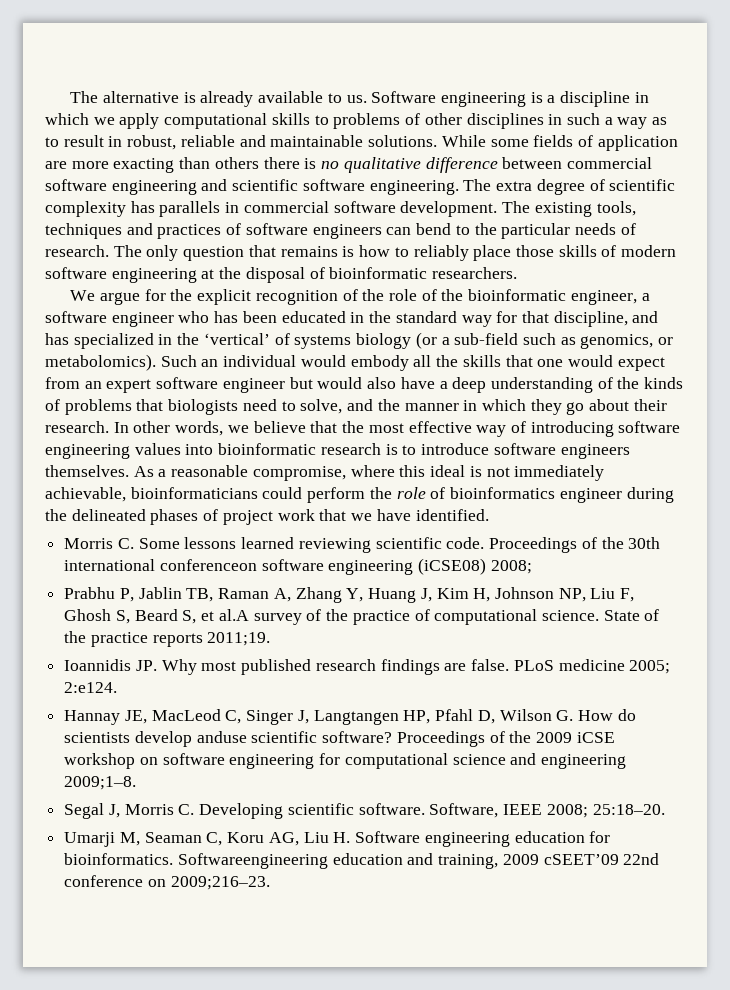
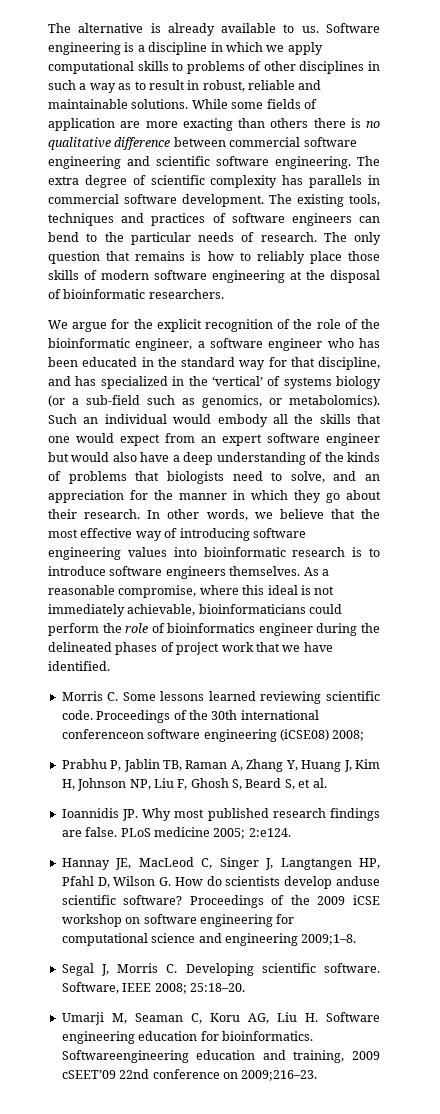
(374, 405) none -> [365,474,380,481] [48,490,148,503] an appreciation for
[218,609,660,625] [64,631,271,647] al.A survey of the practice of computational science. State of the practice reports 2011;19. -> [312,778,327,788] al.

